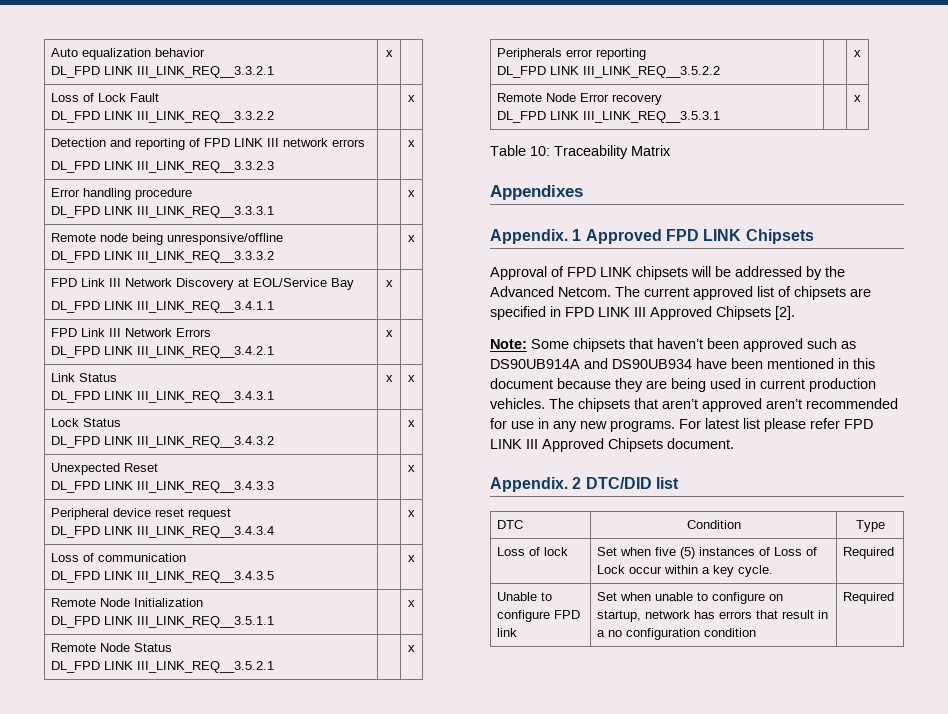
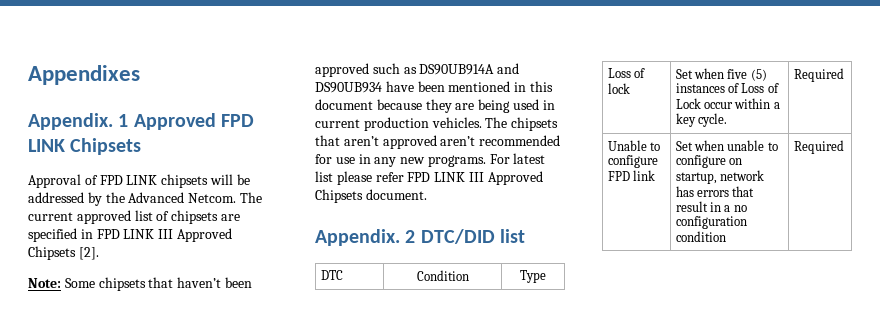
[51,48,206,60] [51,66,275,78] [385,50,393,57] [51,93,160,102] [51,111,275,123] [408,95,415,102] [51,138,366,150] [51,161,275,173] [408,140,415,147] [51,188,193,200] [51,206,275,218] [408,190,415,197] [51,233,284,245] [51,251,275,263] [408,235,415,242] [51,278,355,290] [51,301,275,313] [385,280,393,287] [51,328,212,337] [51,346,275,358] [385,330,393,337] [51,373,118,382] [51,391,275,403] [385,375,393,382] [408,375,415,382] [51,418,122,427] [51,436,275,448] [408,420,415,427] [51,463,159,475] [51,481,275,493] [408,465,415,472] [51,508,232,520] [51,526,275,538] [408,510,415,517] [51,553,187,562] [51,571,275,583] [408,555,415,562] [51,598,204,607] [51,616,275,628] [408,600,415,607] [51,643,173,652] [51,661,275,673] [408,645,415,652] [497,48,647,60] [497,66,721,78] [854,50,861,57] [497,93,663,105] [497,111,721,123] [854,95,861,102] [490,145,671,159] Auto equalization behavior // DL_FPD LINK III_LINK_REQ__3.3.2.1 | x | // Loss of Lock Fault // DL_FPD LINK III_LINK_REQ__3.3.2.2 | | x // Detection and reporting of FPD LINK III network errors // DL_FPD LINK III_LINK_REQ__3.3.2.3 | | x // Error handling procedure // DL_FPD LINK III_LINK_REQ__3.3.3.1 | | x // Remote node being unresponsive/offline // DL_FPD LINK III_LINK_REQ__3.3.3.2 | | x // FPD Link III Network Discovery at EOL/Service Bay // DL_FPD LINK III_LINK_REQ__3.4.1.1 | x | // FPD Link III Network Errors // DL_FPD LINK III_LINK_REQ__3.4.2.1 | x | // Link Status // DL_FPD LINK III_LINK_REQ__3.4.3.1 | x | x // Lock Status // DL_FPD LINK III_LINK_REQ__3.4.3.2 | | x // Unexpected Reset // DL_FPD LINK III_LINK_REQ__3.4.3.3 | | x // Peripheral device reset request // DL_FPD LINK III_LINK_REQ__3.4.3.4 | | x // Loss of communication // DL_FPD LINK III_LINK_REQ__3.4.3.5 | | x // Remote Node Initialization // DL_FPD LINK III_LINK_REQ__3.5.1.1 | | x // Remote Node Status // DL_FPD LINK III_LINK_REQ__3.5.2.1 | | x // Peripherals error reporting // DL_FPD LINK III_LINK_REQ__3.5.2.2 | | x // Remote Node Error recovery // DL_FPD LINK III_LINK_REQ__3.5.3.1 | | x // Table 10: Traceability Matrix // -> (28, 75) none

